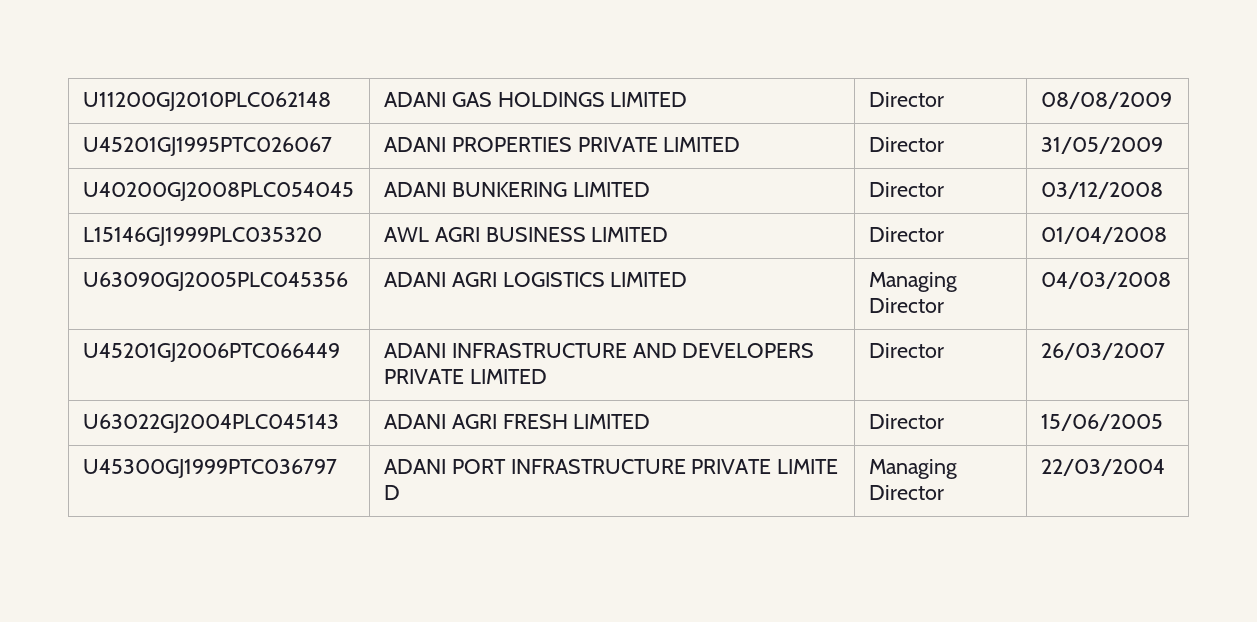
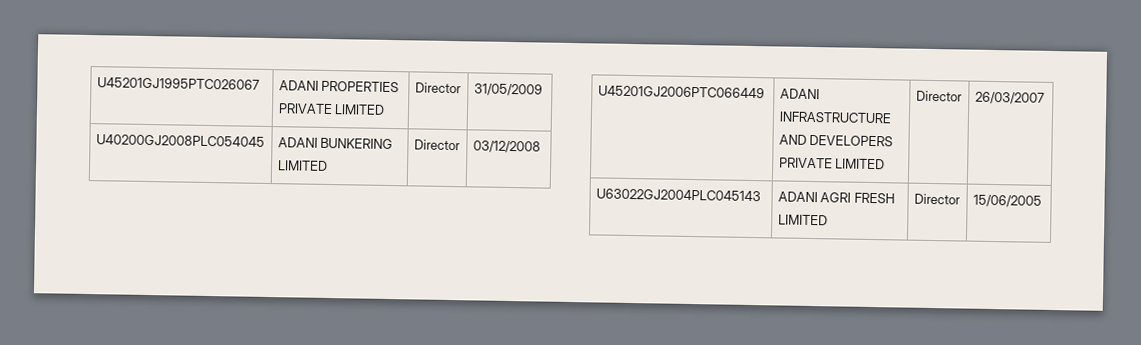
[82,92,331,111] [383,92,688,107] [868,92,944,107] [1040,92,1172,109] U11200GJ2010PLC062148 | ADANI GAS HOLDINGS LIMITED | Director | 08/08/2009 // -> (96, 83) none
[82,227,322,246] [383,227,669,242] [868,227,944,242] [1040,227,1167,244] [82,272,348,291] [383,272,688,287] [868,272,957,292] [868,298,944,313] [1040,272,1171,289] // L15146GJ1999PLC035320 | AWL AGRI BUSINESS LIMITED | Director | 01/04/2008 // U63090GJ2005PLC045356 | ADANI AGRI LOGISTICS LIMITED | Managing Director | 04/03/2008 -> (541, 147) none
[82,459,337,478] [383,459,839,474] [383,485,400,500] [868,459,957,479] [868,485,944,500] [1040,459,1165,476] // U45300GJ1999PTC036797 | ADANI PORT INFRASTRUCTURE PRIVATE LIMITE D | Managing Director | 22/03/2004 -> (1042, 201) none

